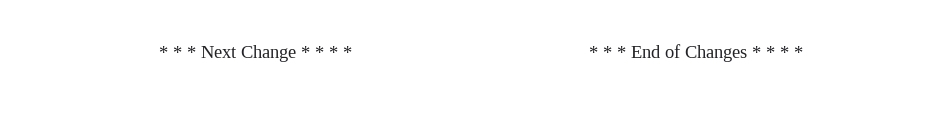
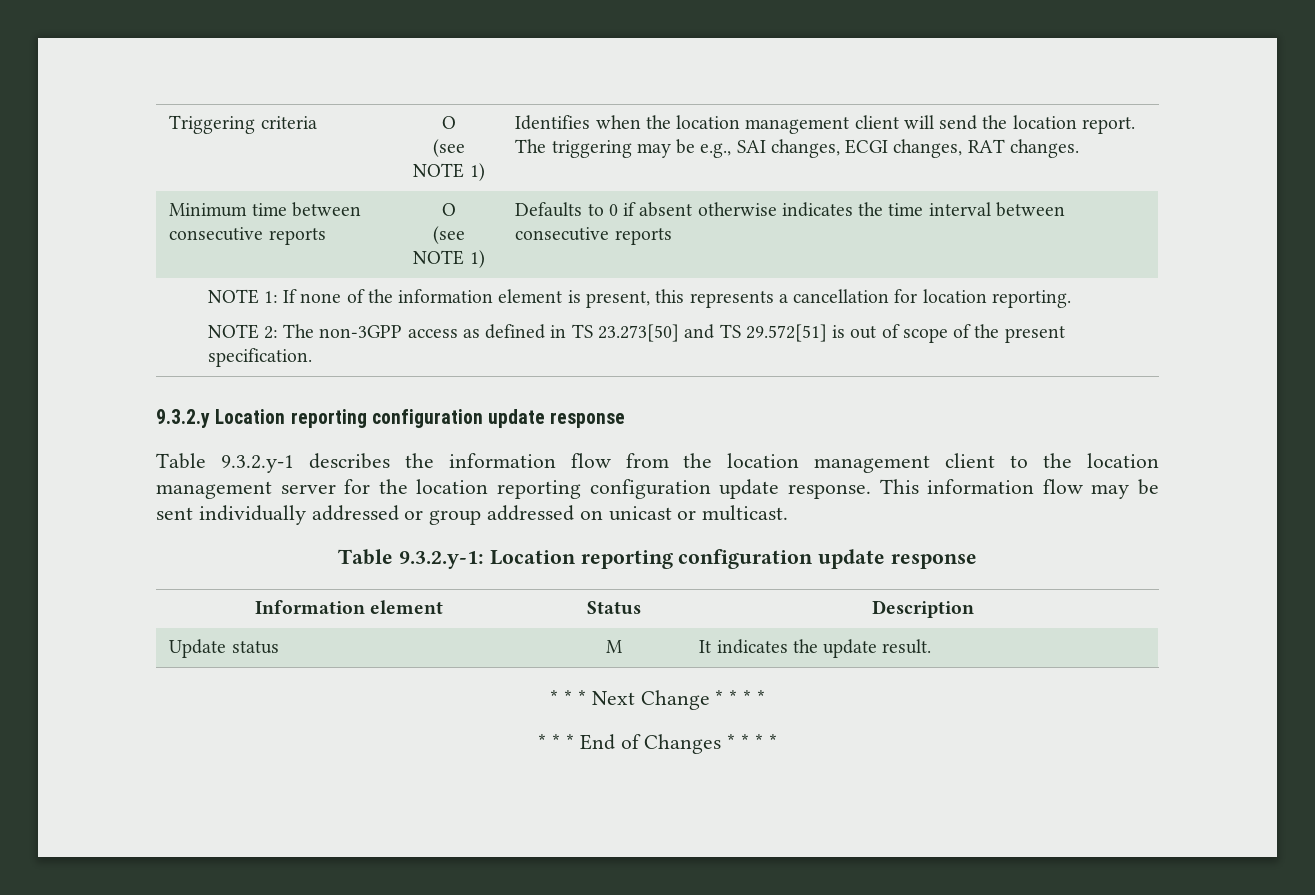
(159, 52) none -> [169,115,317,134] [441,116,456,129] [432,139,465,157] [413,163,485,181] [515,115,1135,134] [515,139,1079,158] [169,202,361,217] [169,227,326,245] [441,203,456,216] [432,226,465,244] [413,250,485,268] [515,202,1065,217] [515,227,672,245] [207,289,1071,308] [207,324,1065,343] [207,348,312,367] [156,409,626,428] [156,453,1159,473] [156,479,1160,499] [156,505,789,525] [338,549,977,569] [254,600,444,614] [587,601,641,615] [871,600,974,618] [169,639,279,658] [606,640,622,653] [699,639,932,658] Triggering criteria | O // (see NOTE 1) | Identifies when the location management client will send the location report. The triggering may be e.g., SAI changes, ECGI changes, RAT changes. // Minimum time between consecutive reports | O // (see NOTE 1) | Defaults to 0 if absent otherwise indicates the time interval between consecutive reports // NOTE 1: If none of the information element is present, this represents a cancellation for location reporting. // NOTE 2: The non-3GPP access as defined in TS 23.273[50] and TS 29.572[51] is out of scope of the present specification. // 9.3.2.y Location reporting configuration update response // Table 9.3.2.y-1 describes the information flow from the location management client to the location management server for the location reporting configuration update response. This information flow may be sent individually addressed or group addressed on unicast or multicast. // Table 9.3.2.y-1: Location reporting configuration update response // Information element | Status | Description // Update status | M | It indicates the update result. //

